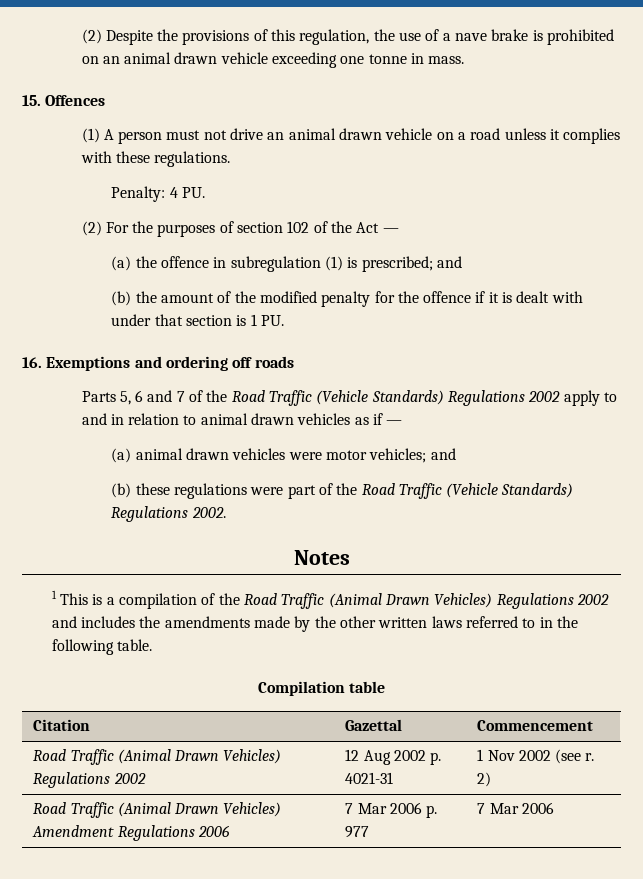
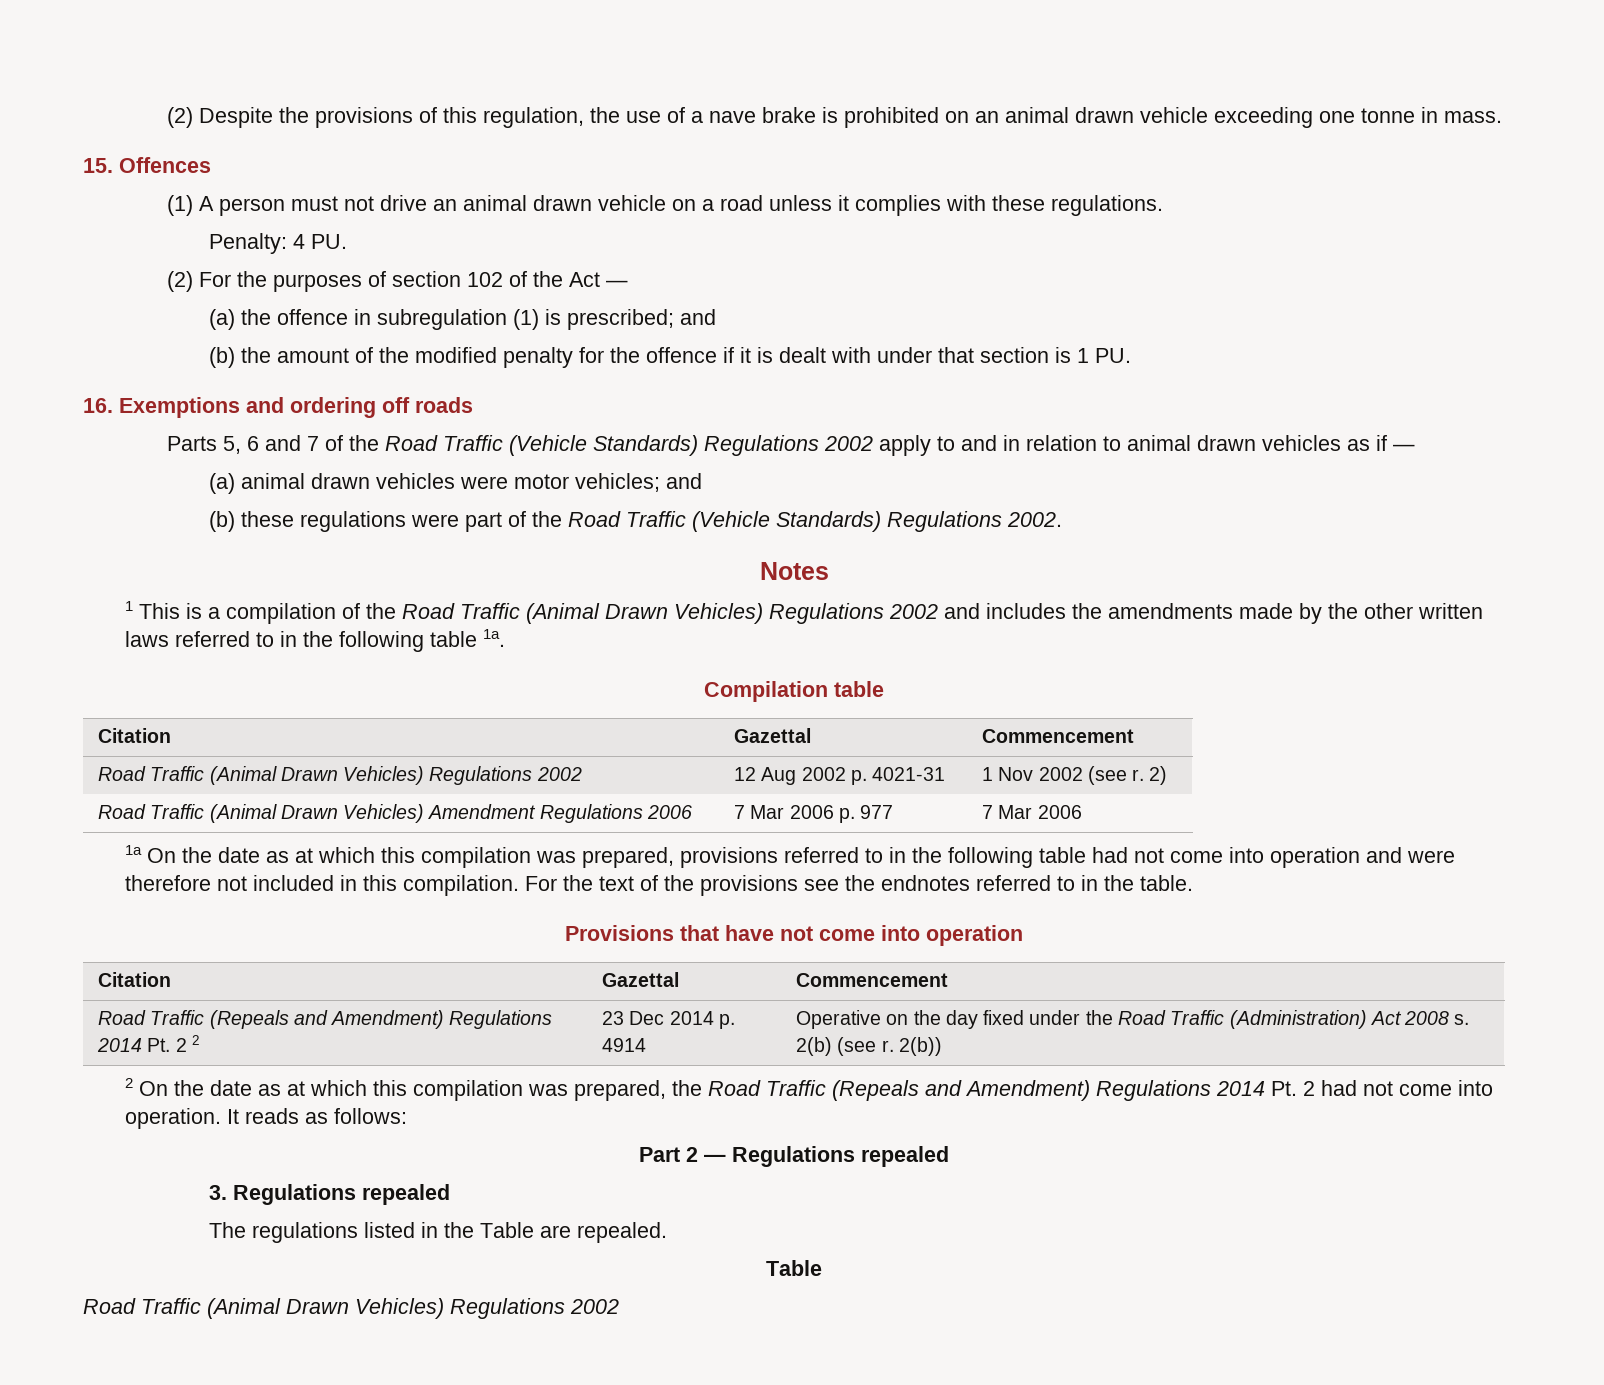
[117,639,153,651] table. -> [429,629,505,647] table 1a.
(554, 808) none -> [124,845,1455,868] [124,875,1193,896] [565,925,1023,946] [98,972,172,987] [602,972,680,987] [796,973,949,987] [98,1010,553,1029] [97,1035,200,1052] [602,1011,735,1029] [602,1038,647,1052] [796,1010,1470,1029] [796,1037,942,1056] [124,1078,1493,1101] [124,1108,407,1129] [639,1146,949,1167] [208,1184,450,1205] [208,1222,667,1243] [766,1260,822,1276] [83,1298,619,1319] // 1a On the date as at which this compilation was prepared, provisions referred to in the following table had not come into operation and were therefore not included in this compilation. For the text of the provisions see the endnotes referred to in the table. // Provisions that have not come into operation // Citation | Gazettal | Commencement // Road Traffic (Repeals and Amendment) Regulations 2014 Pt. 2 2 | 23 Dec 2014 p. 4914 | Operative on the day fixed under the Road Traffic (Administration) Act 2008 s. 2(b) (see r. 2(b)) // 2 On the date as at which this compilation was prepared, the Road Traffic (Repeals and Amendment) Regulations 2014 Pt. 2 had not come into operation. It reads as follows: // Part 2 — Regulations repealed // 3. Regulations repealed // The regulations listed in the Table are repealed. // Table // Road Traffic (Animal Drawn Vehicles) Regulations 2002

